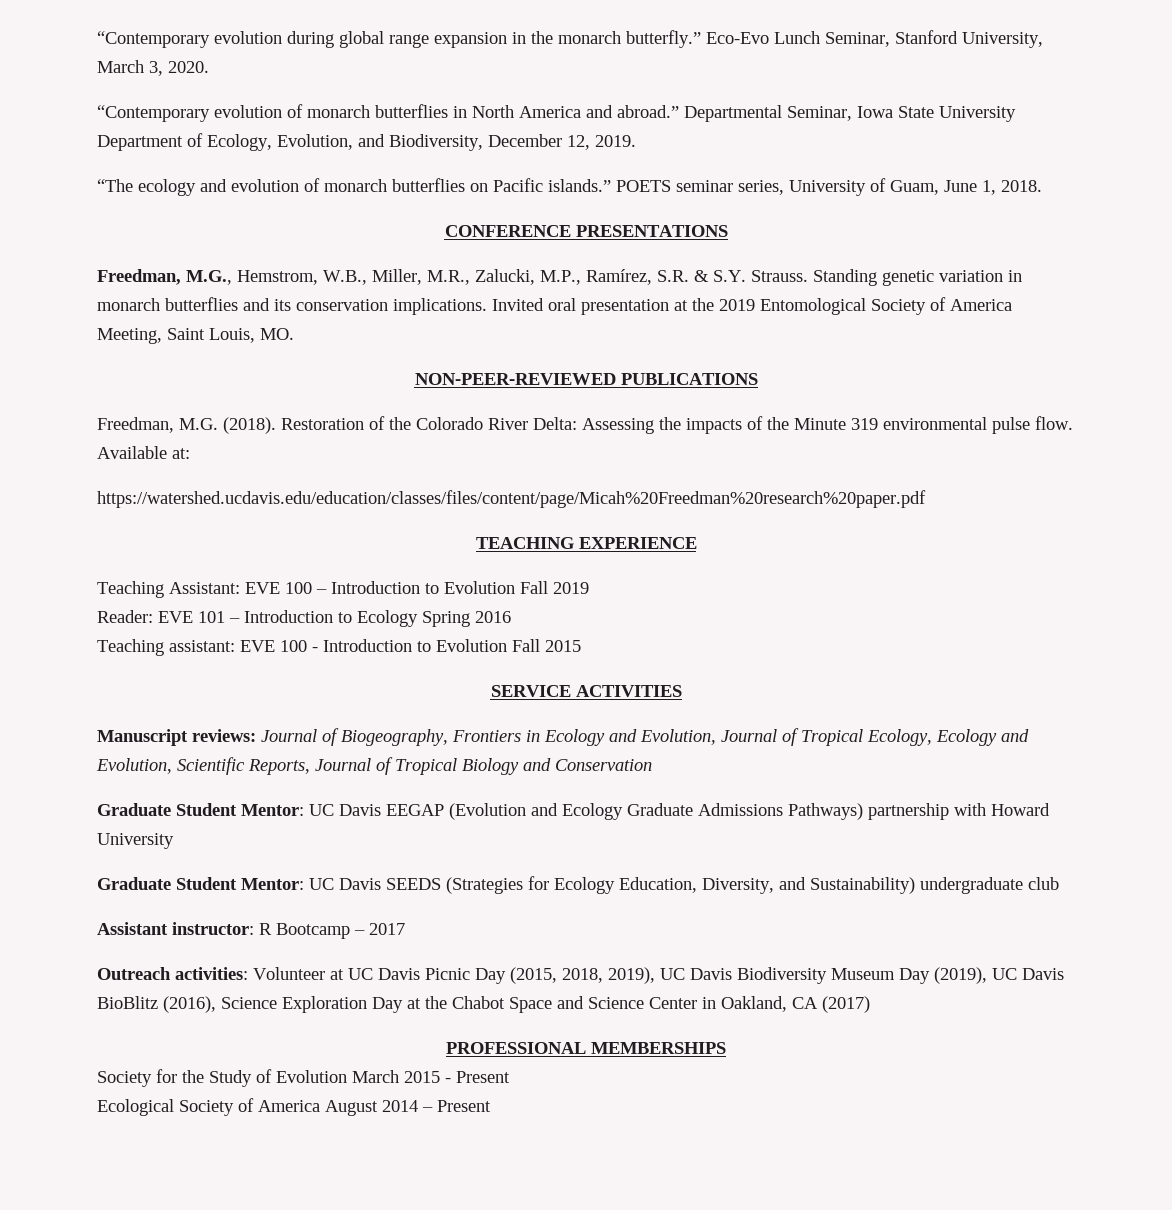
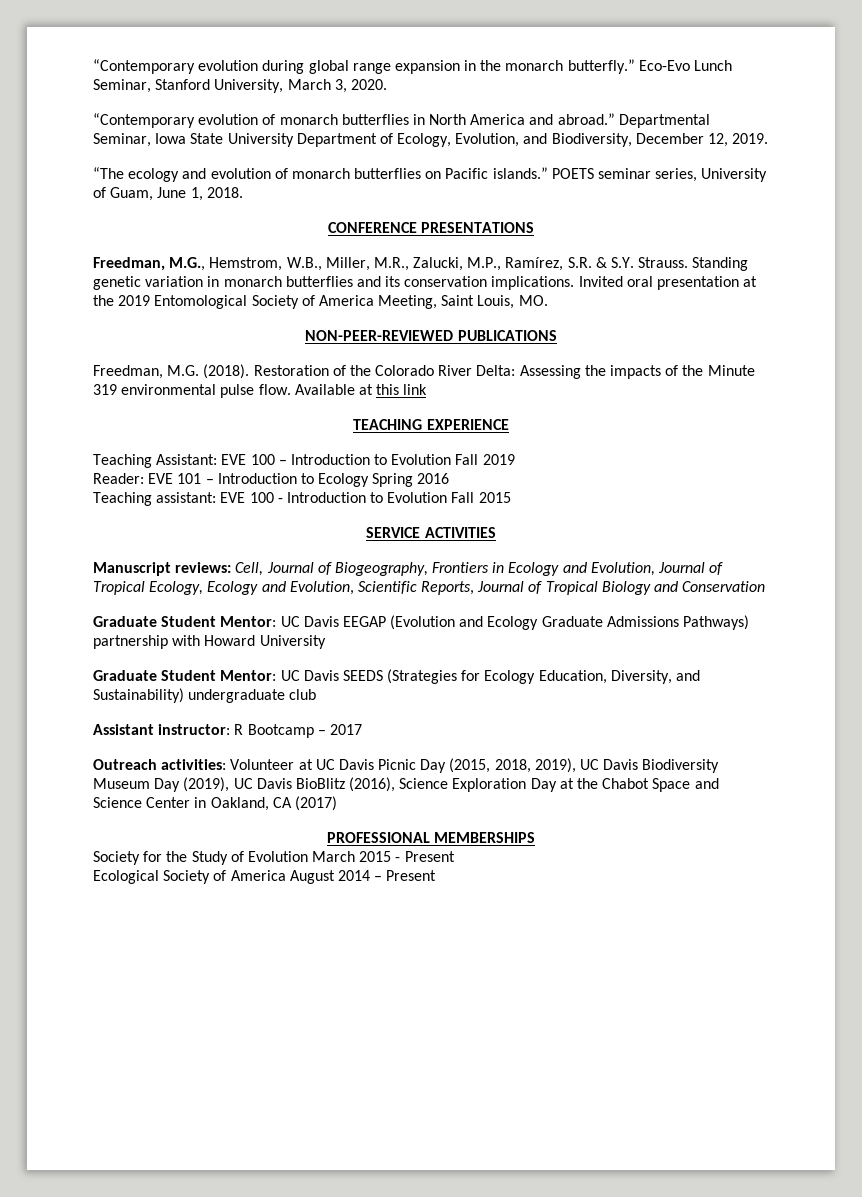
[172,448,190,459] [97,490,926,508] at: // https://watershed.ucdavis.edu/education/classes/files/content/page/Micah%20Freedman%20research%20paper.pdf -> [358,384,428,395] at this link
(256, 735) none -> [235,562,264,576] Cell,

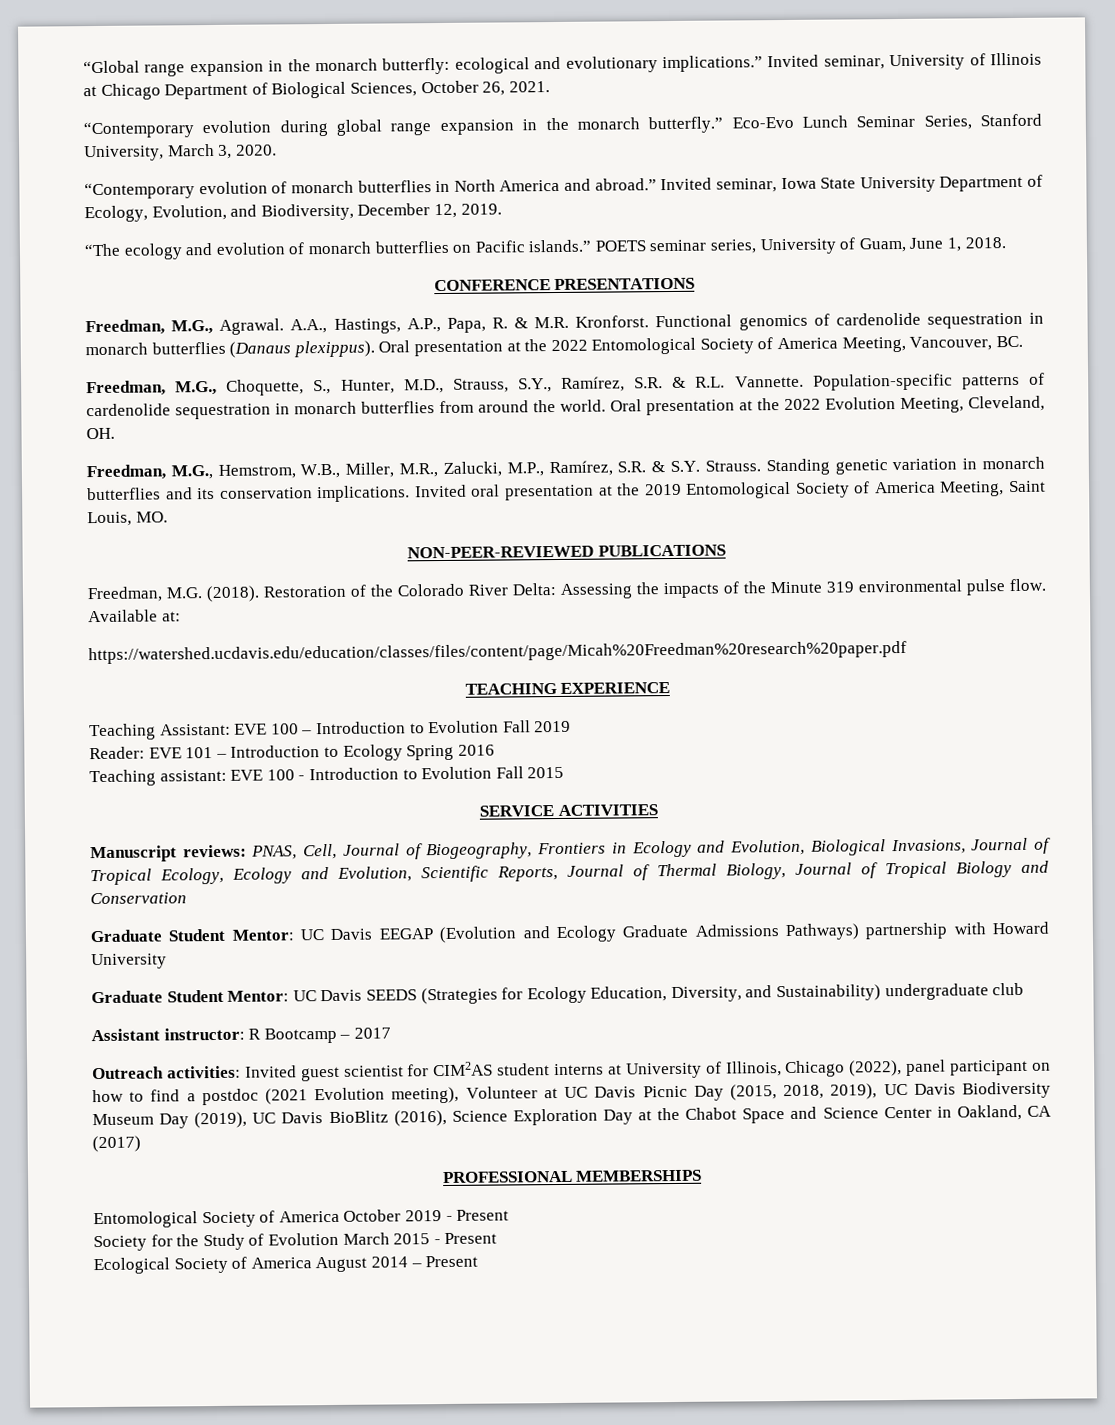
(93, 66) none -> [83,52,1042,77] [83,80,550,100] “Global range expansion in the monarch butterfly: ecological and evolutionary implications.” Invited seminar, University of Illinois at Chicago Department of Biological Sciences, October 26, 2021. //
[93,79,151,93] Seminar, -> [856,115,972,130] Seminar Series,
[618,114,710,128] [93,133,151,147] Departmental Seminar, -> [660,177,777,193] Invited seminar,
(535, 227) none -> [85,312,1044,336] [85,335,1023,358] [86,372,1045,397] [86,395,1045,420] [86,427,115,440] // Freedman, M.G., Agrawal. A.A., Hastings, A.P., Papa, R. & M.R. Kronforst. Functional genomics of cardenolide sequestration in monarch butterflies (Danaus plexippus). Oral presentation at the 2022 Entomological Society of America Meeting, Vancouver, BC. // Freedman, M.G., Choquette, S., Hunter, M.D., Strauss, S.Y., Ramírez, S.R. & R.L. Vannette. Population-specific patterns of cardenolide sequestration in monarch butterflies from around the world. Oral presentation at the 2022 Evolution Meeting, Cleveland, OH.
[358,384,428,395] at this link -> [161,611,181,622] [88,640,907,665] at: // https://watershed.ucdavis.edu/education/classes/files/content/page/Micah%20Freedman%20research%20paper.pdf
(232, 567) none -> [251,845,298,860] PNAS,
(655, 569) none -> [810,839,966,856] Biological Invasions,
(543, 587) none -> [657,862,878,880] Thermal Biology, Journal of
(227, 764) none -> [244,1059,1051,1082] [92,1086,460,1106] Invited guest scientist for CIM2AS student interns at University of Illinois, Chicago (2022), panel participant on how to find a postdoc (2021 Evolution meeting),
(536, 837) none -> [93,1209,510,1229] // Entomological Society of America October 2019 - Present

